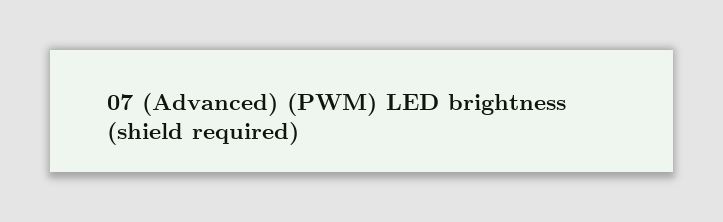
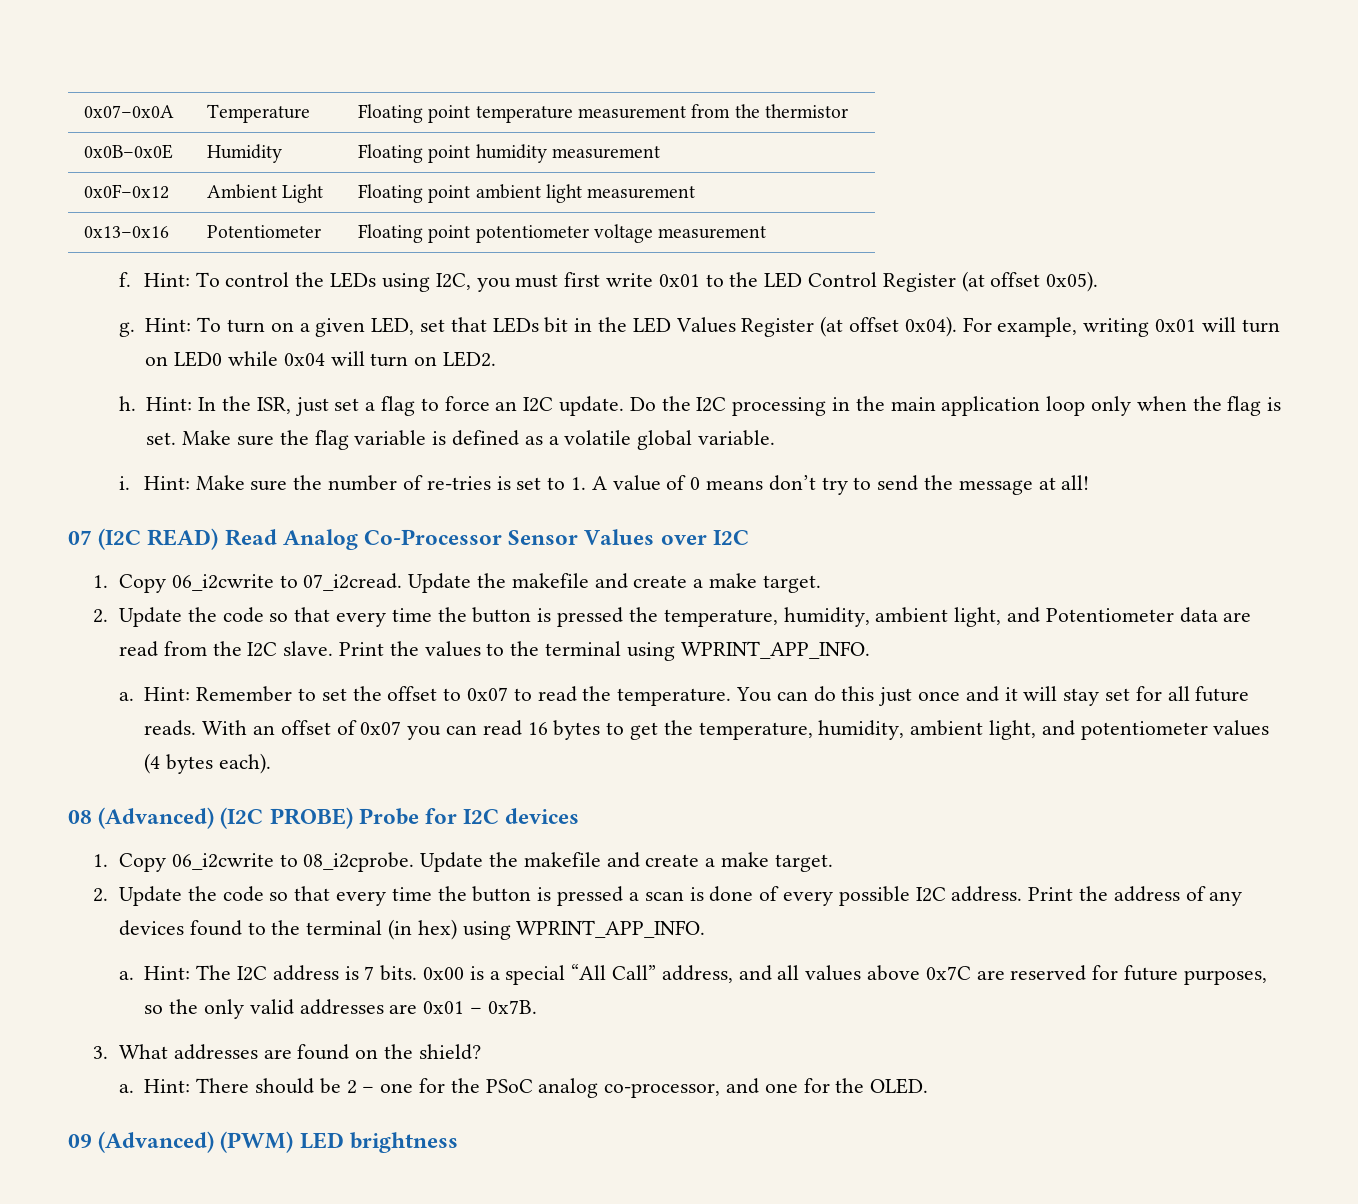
[107,94,133,110] 07 -> [84,105,175,118] [207,104,311,123] [358,104,848,123] [84,144,174,159] [207,144,283,163] [358,144,660,163] [84,184,170,199] [207,184,324,203] [358,184,696,203] [84,226,170,238] [207,225,322,238] [358,224,767,243] [118,271,1099,292] [118,316,1280,337] [145,351,496,367] [118,396,1282,416] [146,430,775,450] [118,475,1090,495] [68,528,749,550] [93,573,821,593] [93,607,1252,627] [119,641,870,661] [118,686,1250,706] [144,720,1270,740] [144,753,271,774] [68,807,580,829] [93,852,833,872] [93,886,1243,906] [119,919,706,940] [118,964,1267,985] [144,999,537,1019] [93,1044,481,1060] [118,1078,929,1098] [68,1134,92,1148] 0x07–0x0A | Temperature | Floating point temperature measurement from the thermistor // 0x0B–0x0E | Humidity | Floating point humidity measurement // 0x0F–0x12 | Ambient Light | Floating point ambient light measurement // 0x13–0x16 | Potentiometer | Floating point potentiometer voltage measurement // f. Hint: To control the LEDs using I2C, you must first write 0x01 to the LED Control Register (at offset 0x05). // g. Hint: To turn on a given LED, set that LEDs bit in the LED Values Register (at offset 0x04). For example, writing 0x01 will turn on LED0 while 0x04 will turn on LED2. // h. Hint: In the ISR, just set a flag to force an I2C update. Do the I2C processing in the main application loop only when the flag is set. Make sure the flag variable is defined as a volatile global variable. // i. Hint: Make sure the number of re-tries is set to 1. A value of 0 means don’t try to send the message at all! // 07 (I2C READ) Read Analog Co-Processor Sensor Values over I2C // 1. Copy 06_i2cwrite to 07_i2cread. Update the makefile and create a make target. // 2. Update the code so that every time the button is pressed the temperature, humidity, ambient light, and Potentiometer data are read from the I2C slave. Print the values to the terminal using WPRINT_APP_INFO. // a. Hint: Remember to set the offset to 0x07 to read the temperature. You can do this just once and it will stay set for all future reads. With an offset of 0x07 you can read 16 bytes to get the temperature, humidity, ambient light, and potentiometer values (4 bytes each). // 08 (Advanced) (I2C PROBE) Probe for I2C devices // 1. Copy 06_i2cwrite to 08_i2cprobe. Update the makefile and create a make target. // 2. Update the code so that every time the button is pressed a scan is done of every possible I2C address. Print the address of any devices found to the terminal (in hex) using WPRINT_APP_INFO. // a. Hint: The I2C address is 7 bits. 0x00 is a special “All Call” address, and all values above 0x7C are reserved for future purposes, so the only valid addresses are 0x01 – 0x7B. // 3. What addresses are found on the shield? // a. Hint: There should be 2 – one for the PSoC analog co-processor, and one for the OLED. // 09
[107,122,299,145] (shield required) -> (458, 1142) none

